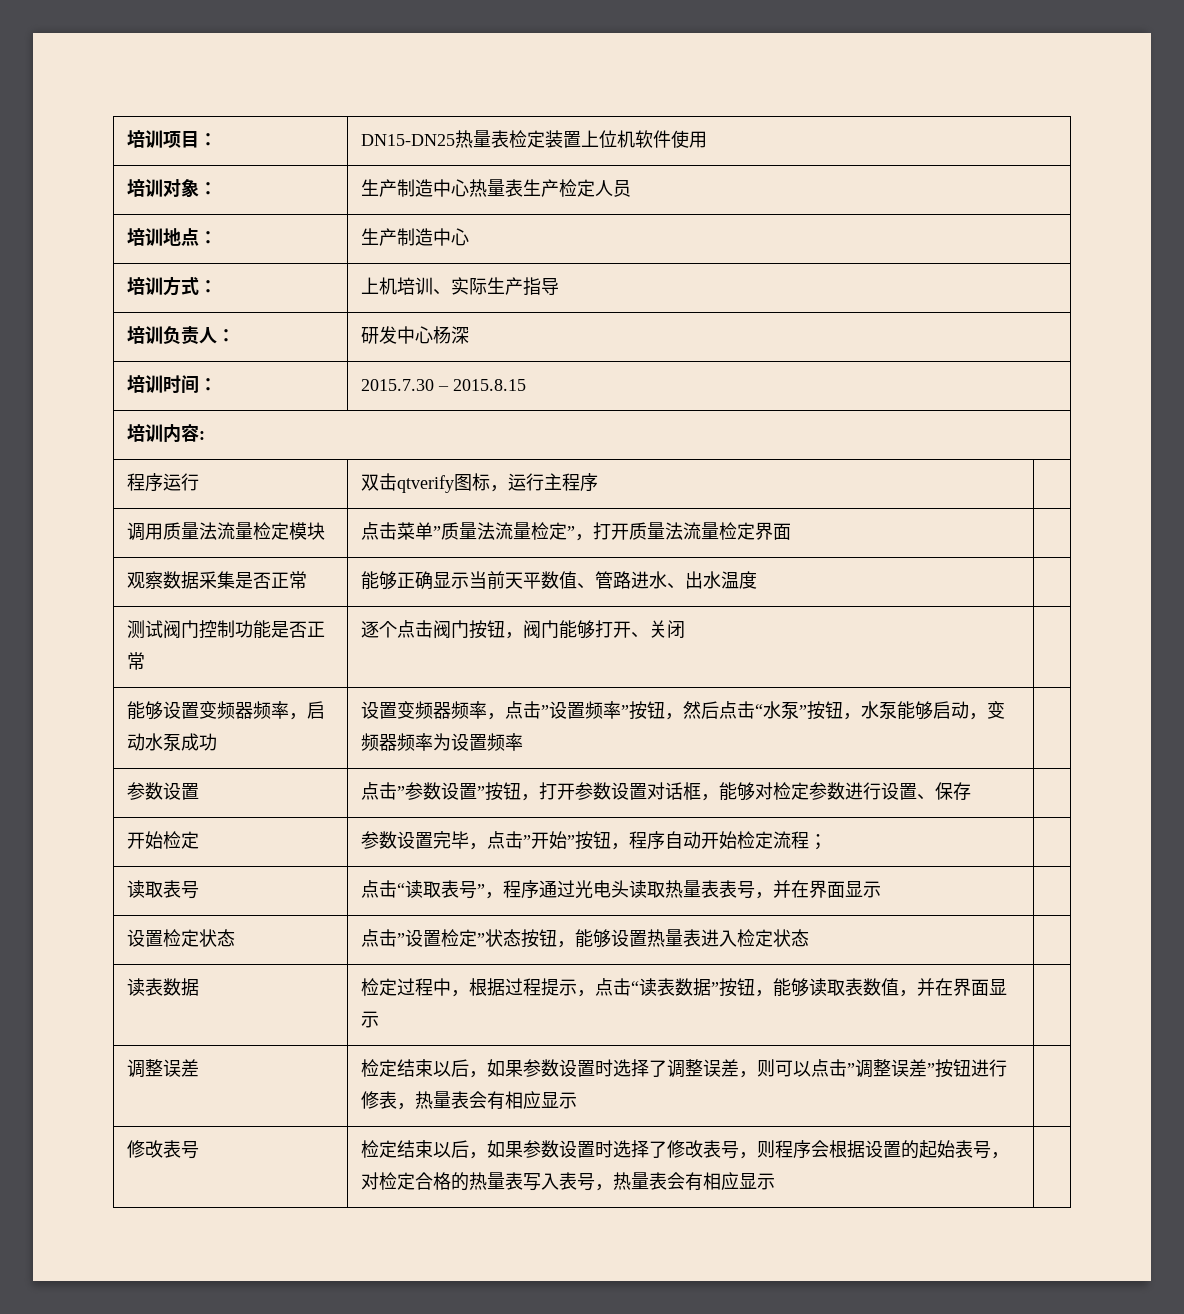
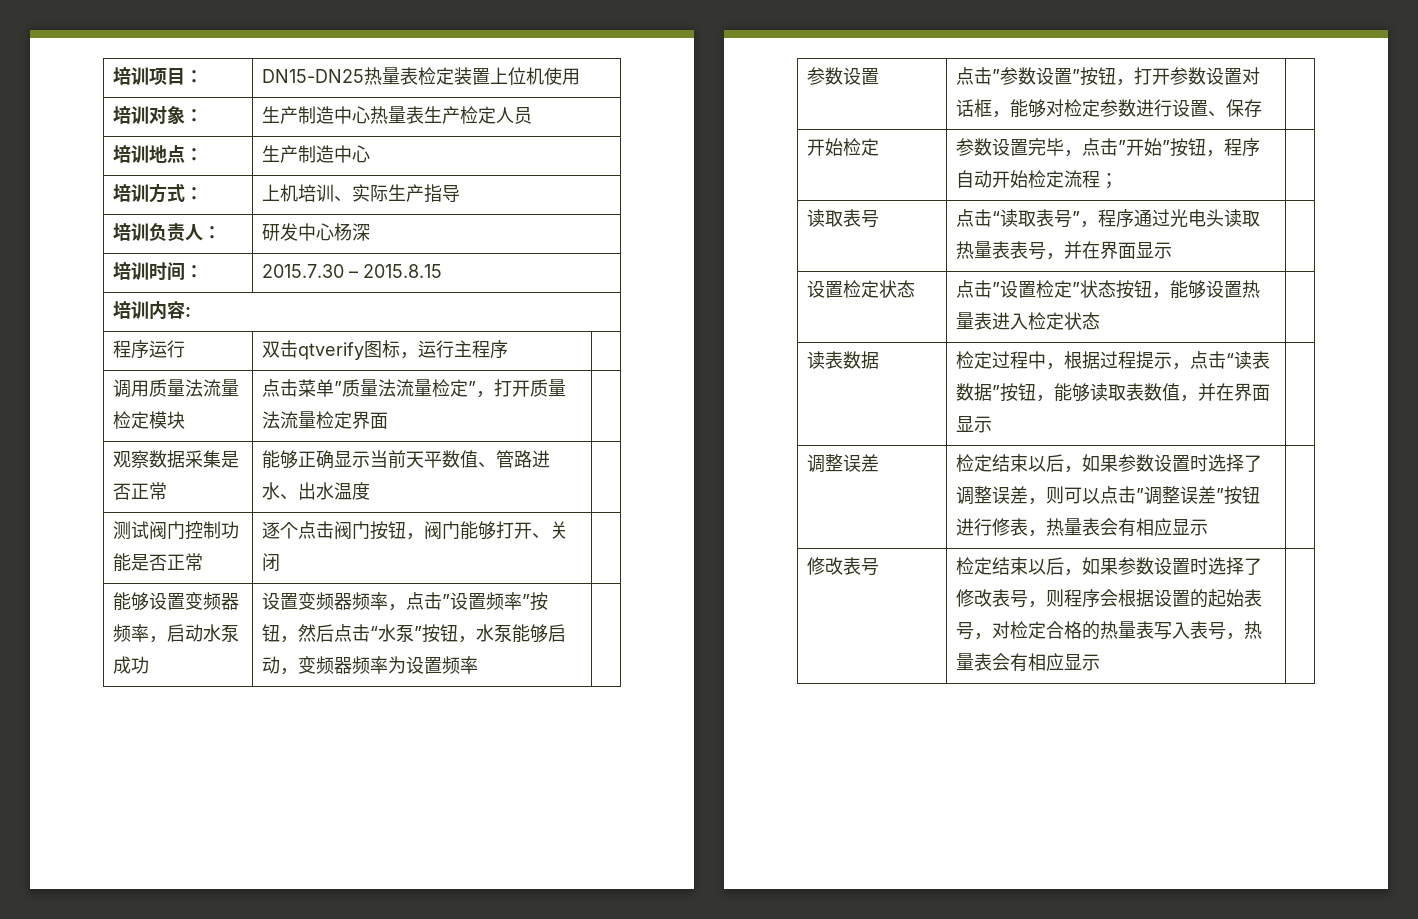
[634,130,671,148] 软件 -> (544, 76) none

